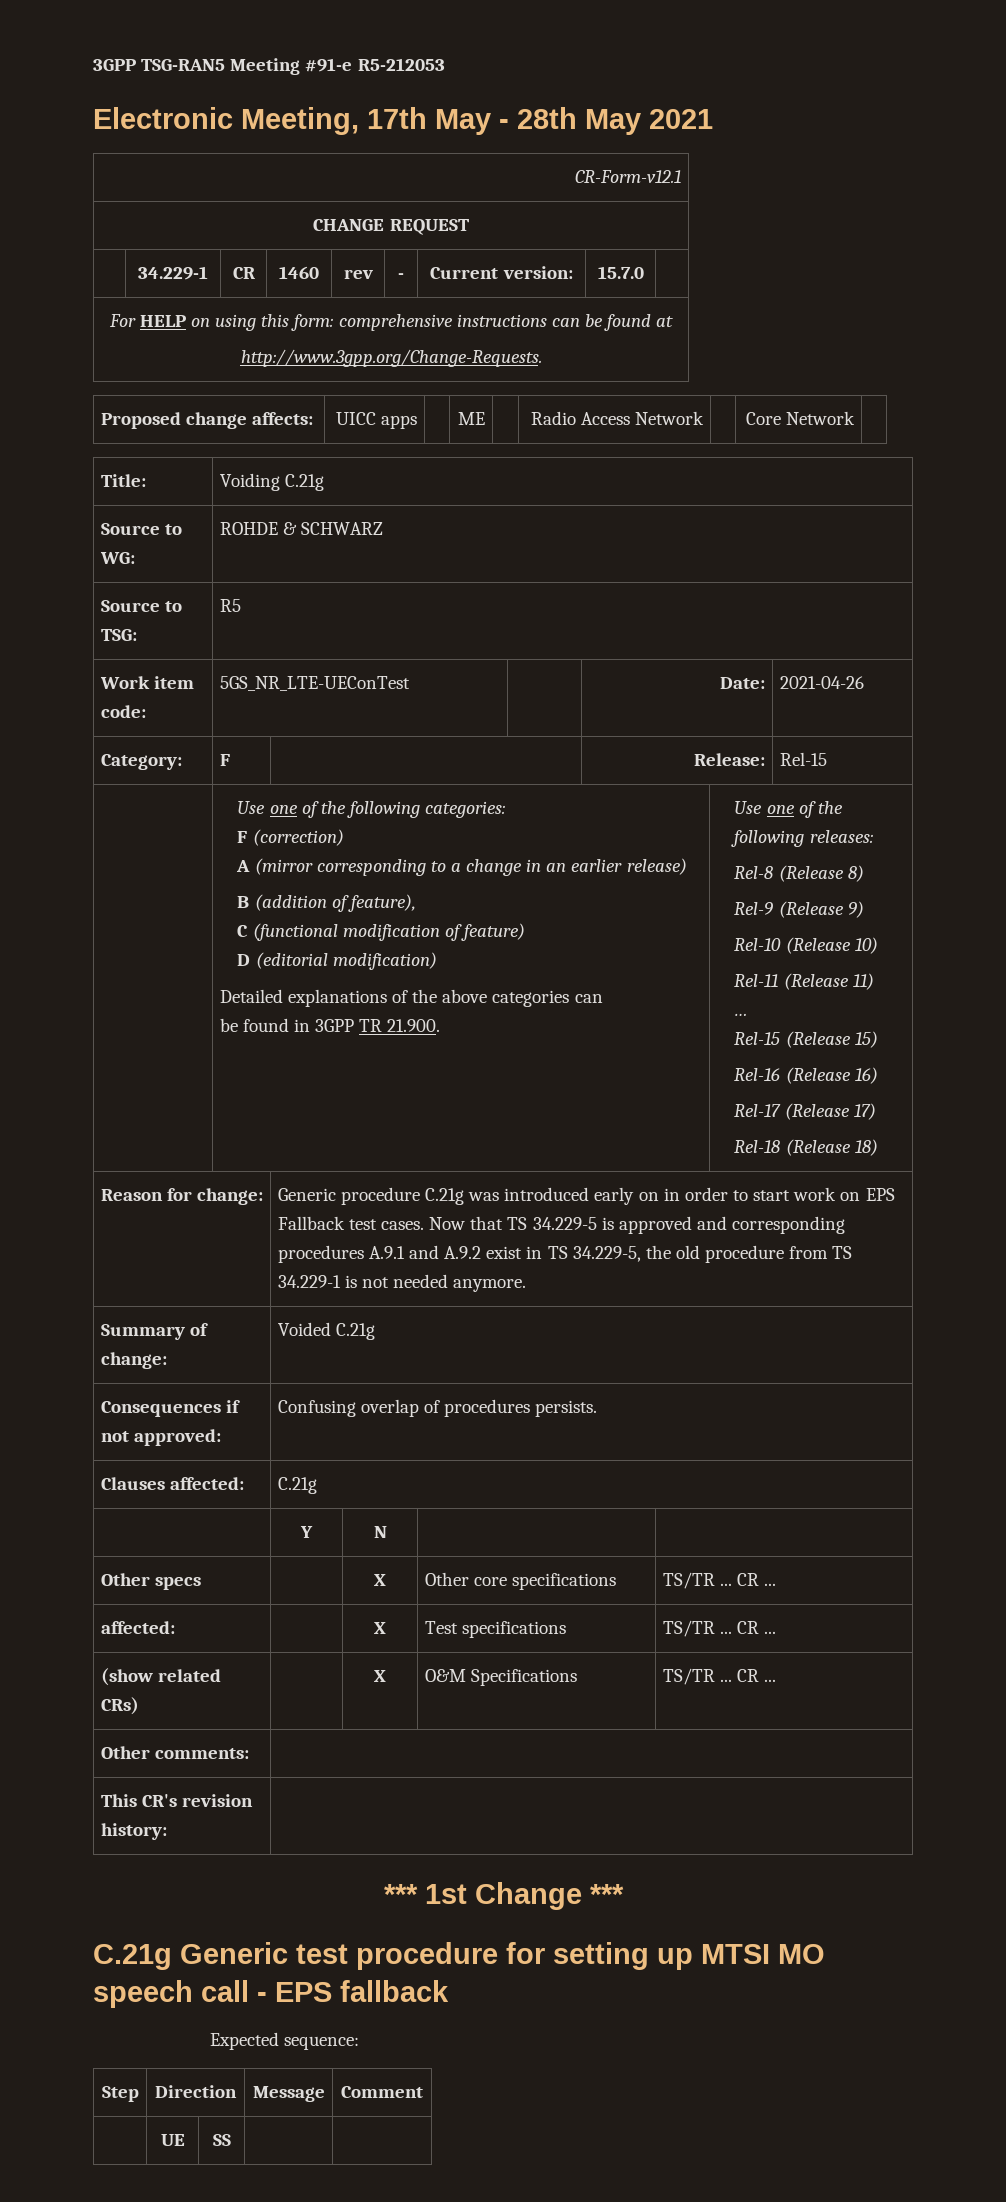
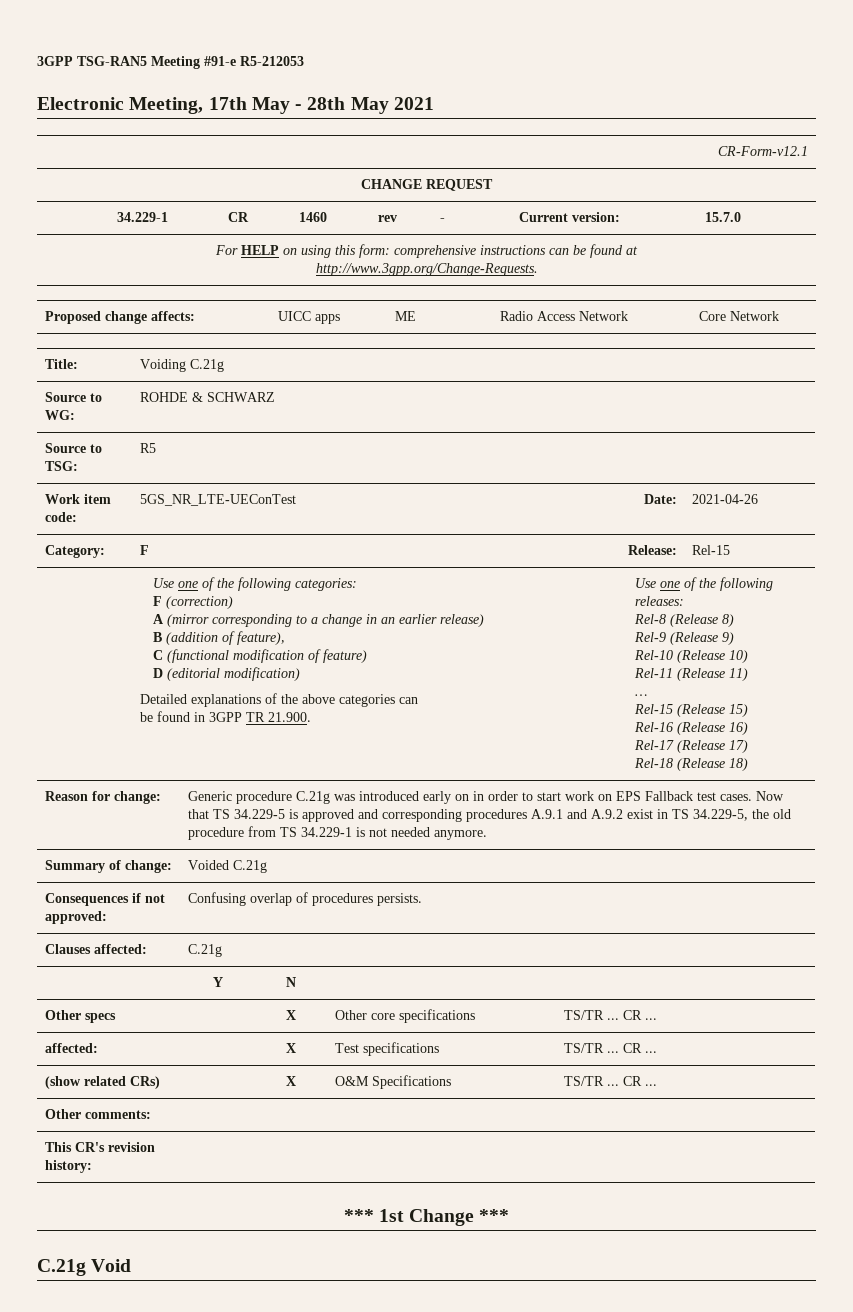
[180,1942,825,1970] [93,1980,449,2008] [210,2032,360,2050] [101,2086,139,2102] [155,2085,237,2098] [252,2086,325,2102] [341,2086,423,2098] [160,2134,185,2146] [212,2134,231,2146] Generic test procedure for setting up MTSI MO speech call - EPS fallback // Expected sequence: // Step | Direction | Message | Comment // | UE | SS | | -> [91,1259,132,1272] Void

